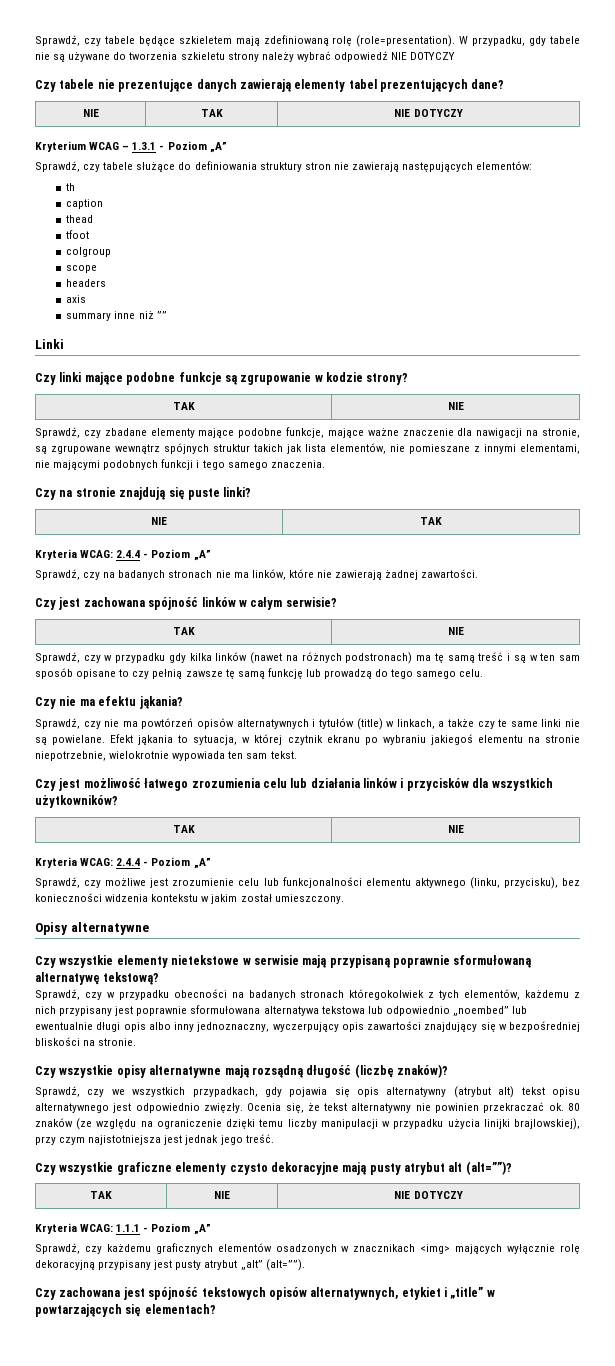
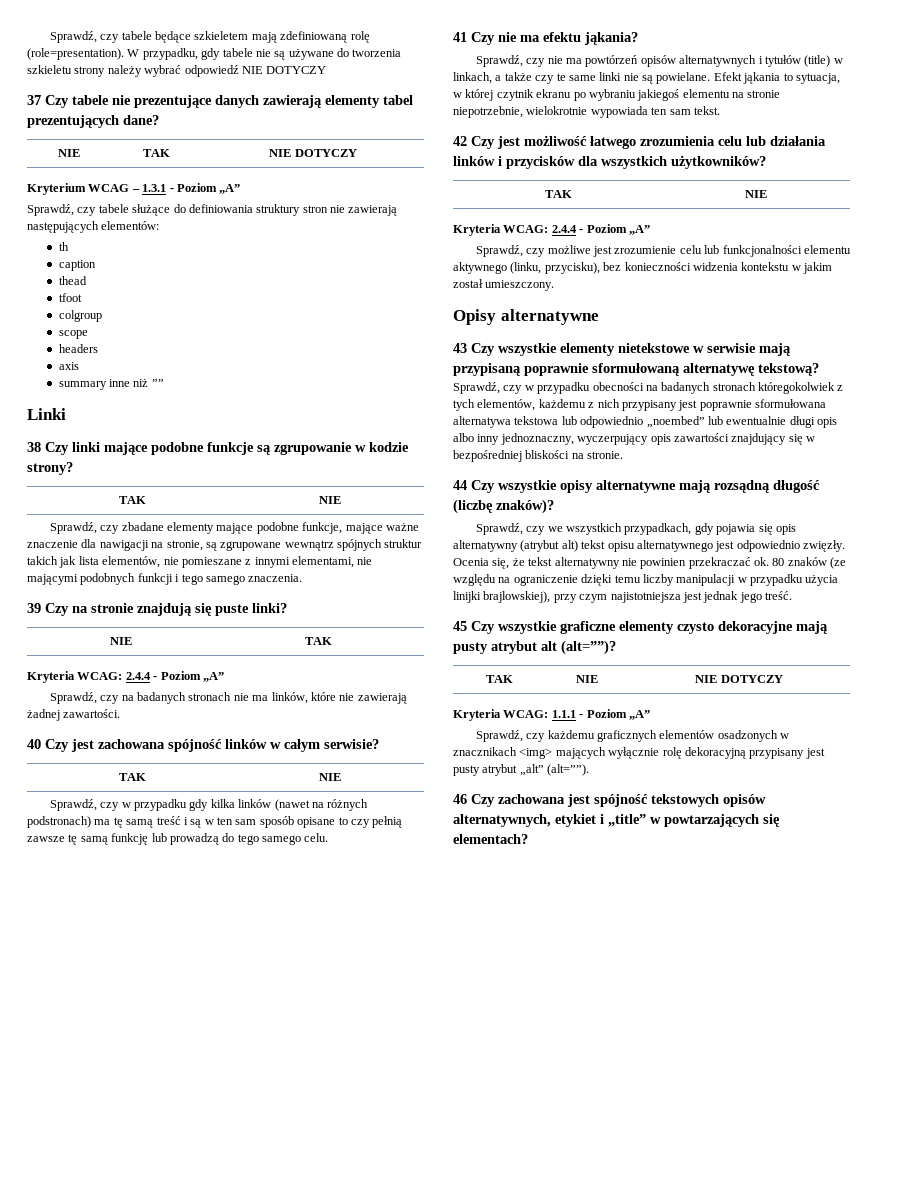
(456, 56) none -> [27,95,41,105] 37
(64, 344) none -> [27,442,41,452] 38
(325, 464) none -> [27,603,41,613] 39
(479, 573) none -> [27,739,41,749] 40
(484, 673) none -> [453,32,467,42] 41
(297, 755) none -> [453,136,467,146] 42
(149, 928) none -> [453,343,467,353] 43
(137, 1042) none -> [453,480,467,490] 44
(274, 1138) none -> [453,621,467,631] 45
(305, 1265) none -> [453,794,467,804] 46

